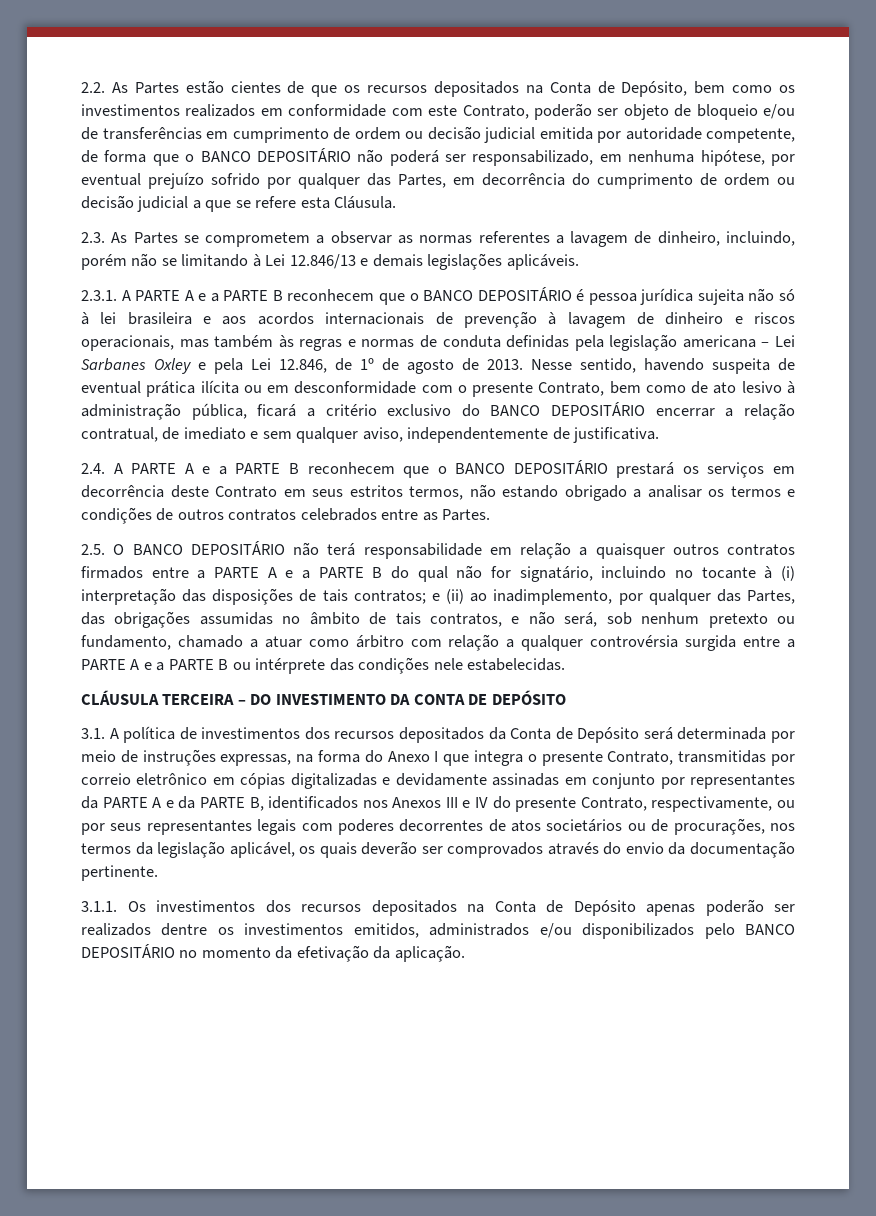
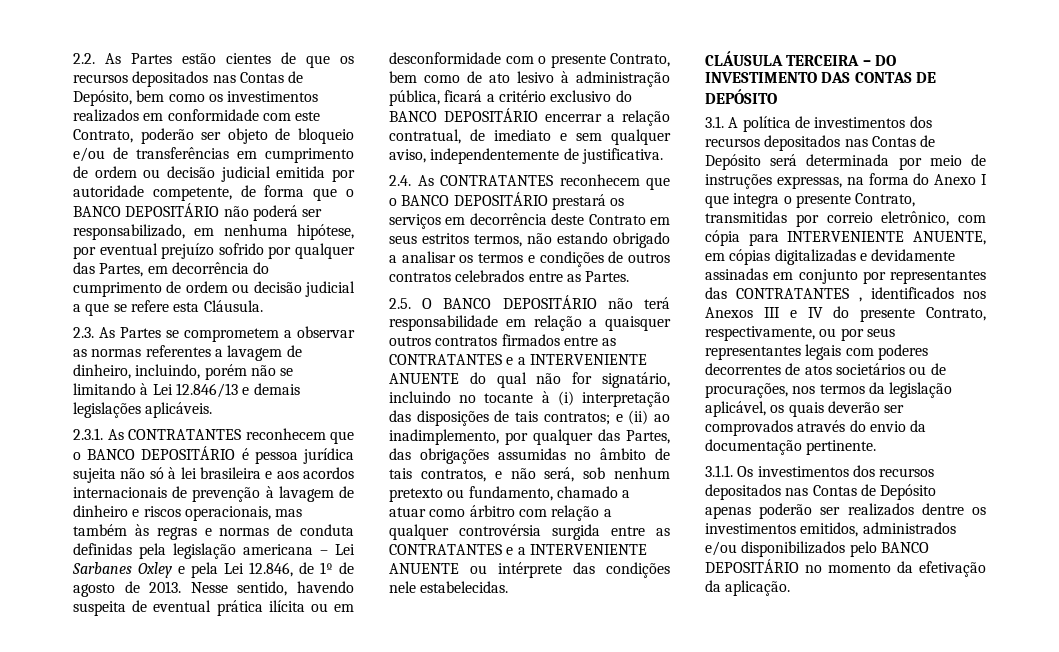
[525,82,591,94] na Conta -> [212,72,284,83] nas Contas
[121,290,283,302] A PARTE A e a PARTE B -> [107,429,241,440] As CONTRATANTES
[113,463,299,475] A PARTE A e a PARTE B -> [417,175,553,186] As CONTRATANTES
[197,567,383,579] a PARTE A e a PARTE B -> [602,338,617,346] [389,354,647,365] [389,373,459,384] as CONTRATANTES e a INTERVENIENTE ANUENTE
[786,639,795,648] [81,659,229,671] a PARTE A e a PARTE B -> [656,528,670,536] [389,544,647,555] [389,563,459,574] as CONTRATANTES e a INTERVENIENTE ANUENTE
[390,694,465,705] DA CONTA -> [821,72,912,83] DAS CONTAS
[488,727,552,740] da Conta -> [844,136,916,147] nas Contas
[136,773,208,785] eletrônico -> [881,211,986,226] [705,230,986,246] eletrônico, com cópia para INTERVENIENTE ANUENTE,
[81,796,264,811] da PARTE A e da PARTE B, -> [705,287,862,302] das CONTRATANTES ,
[467,901,536,913] na Conta -> [785,485,857,496] nas Contas

